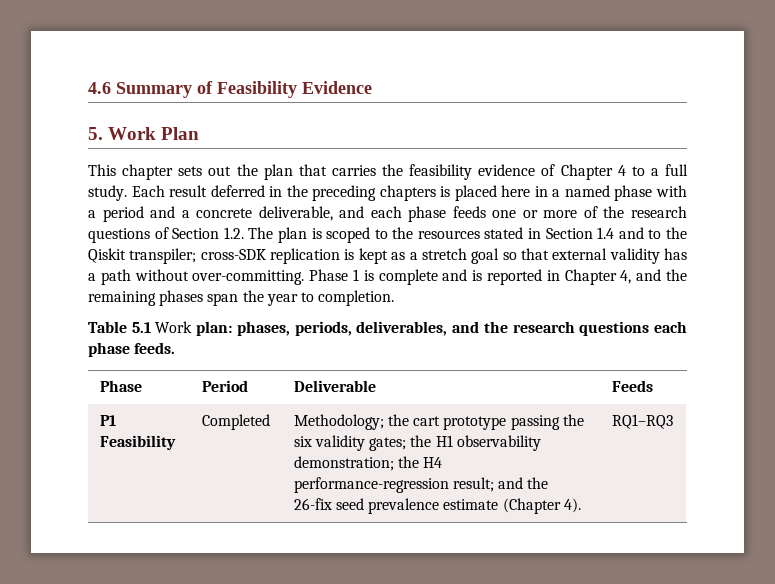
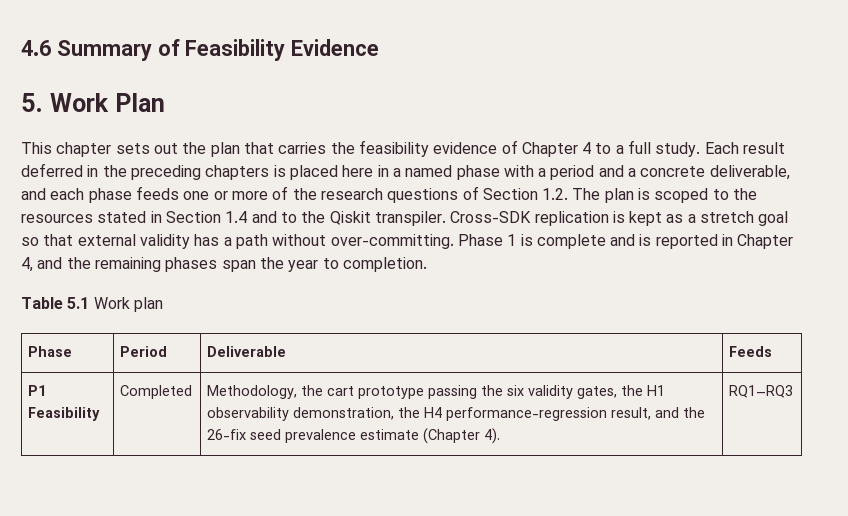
[129,248,266,264] transpiler; cross-SDK -> [374,211,532,226] transpiler. Cross-SDK
[196,321,688,336] [88,342,176,357] plan: phases, periods, deliverables, and the research questions each phase feeds. -> [133,297,163,312] plan
[293,414,384,430] Methodology; -> [206,385,297,399] Methodology,
[369,437,407,451] gates; -> [576,386,617,399] gates,
[293,456,394,471] demonstration; -> [292,407,394,420] demonstration,
[453,477,495,492] result; -> [610,407,651,420] result,

